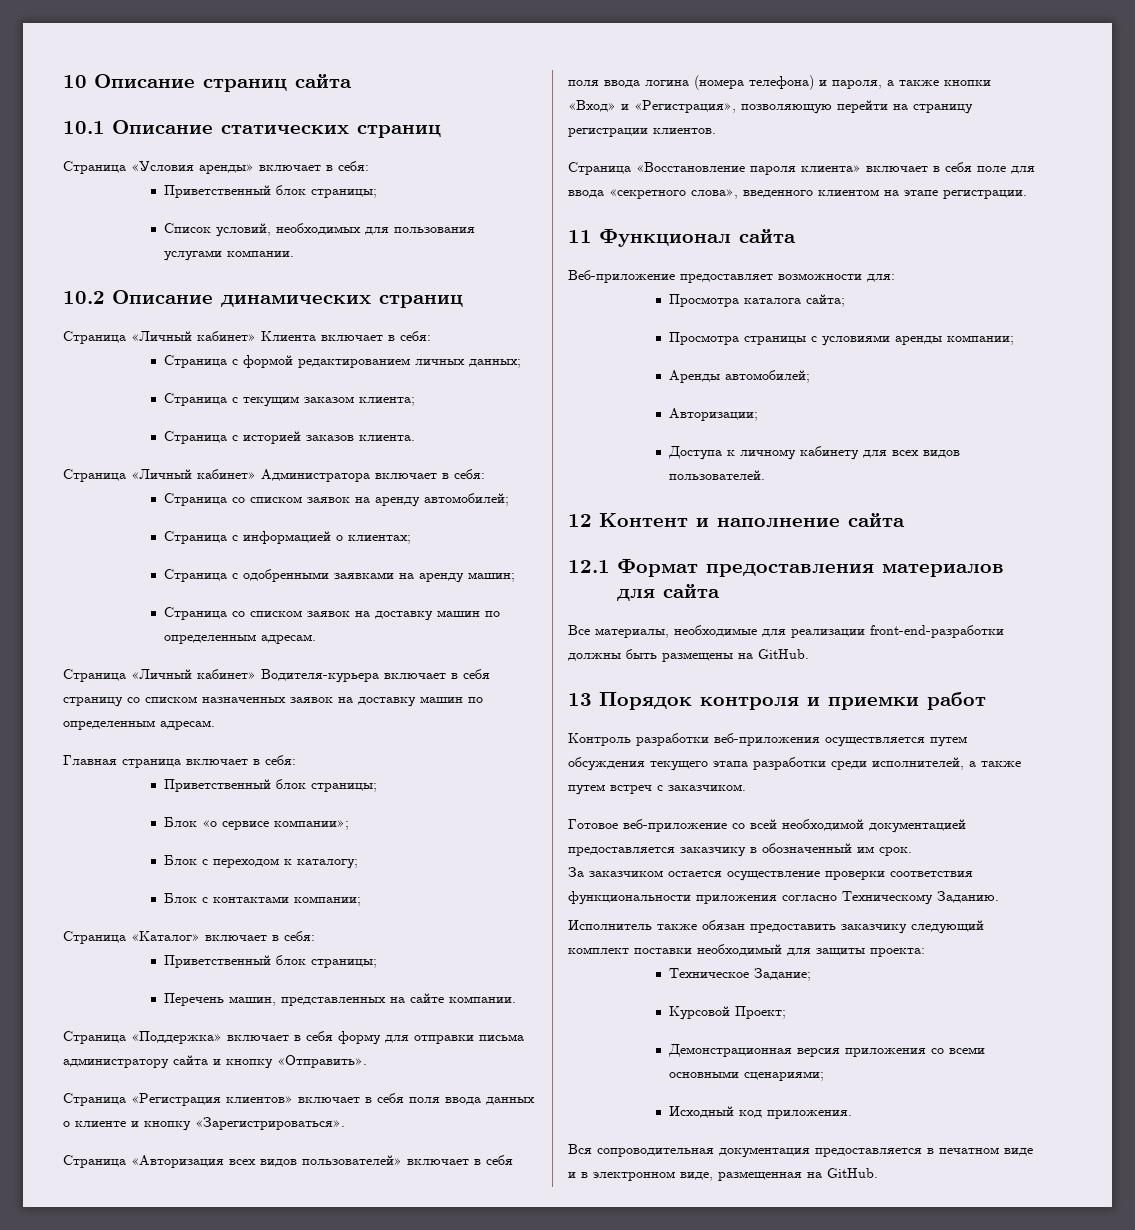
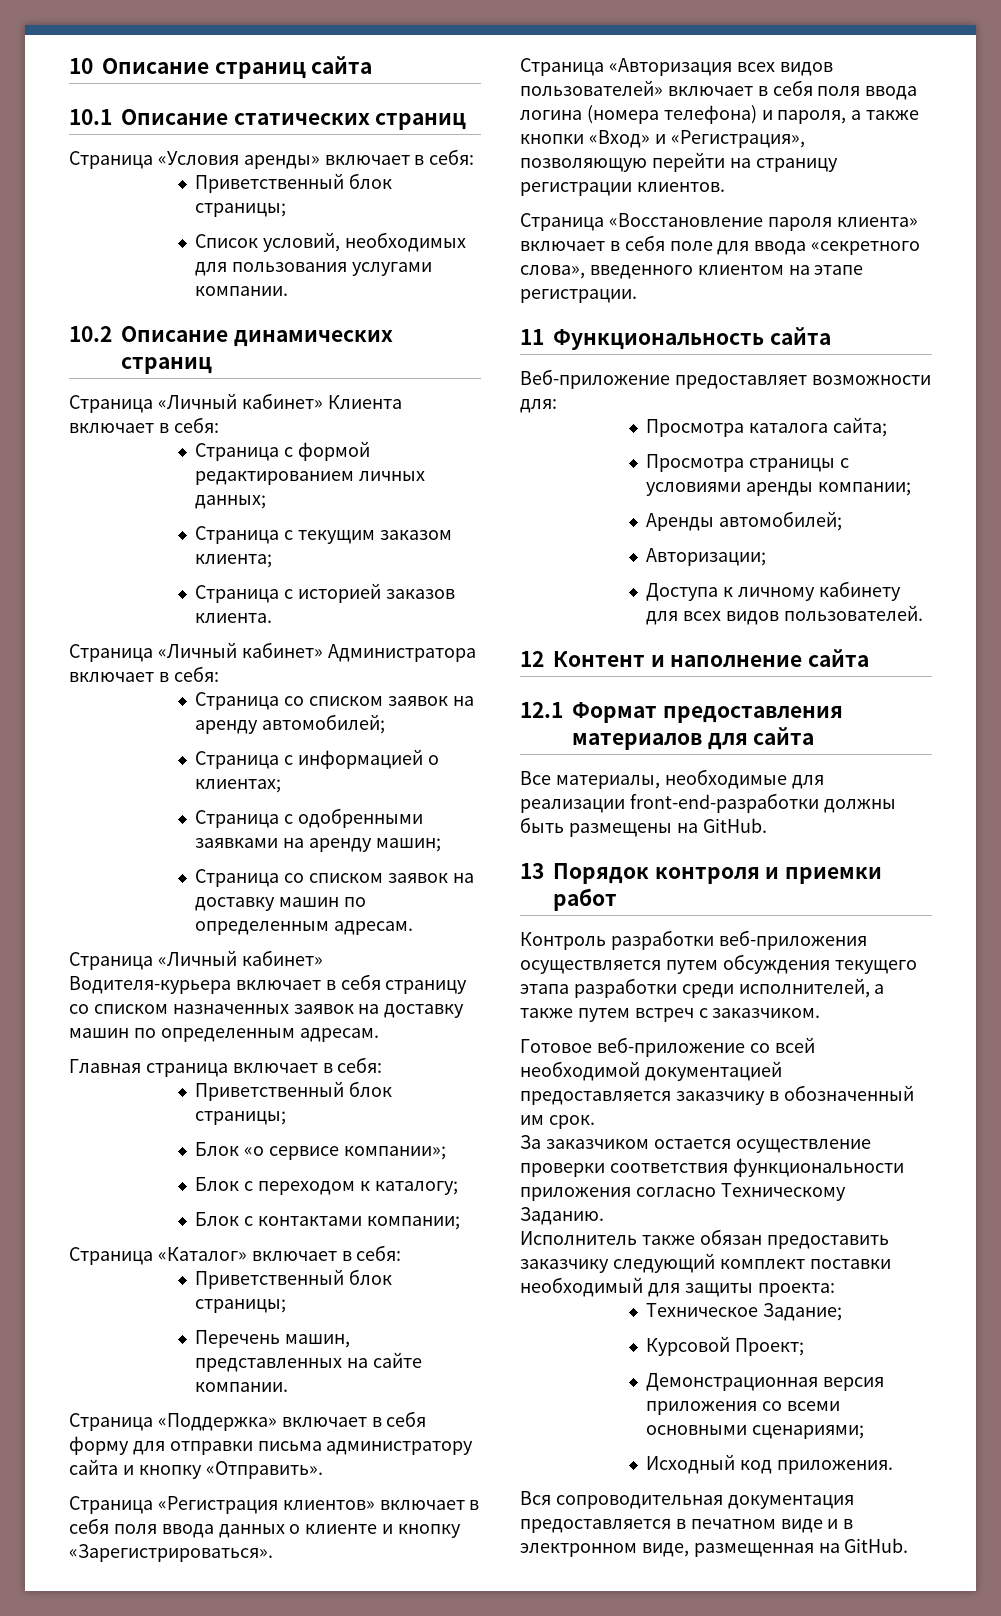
[599,228,731,247] Функционал -> [553,329,764,350] Функциональность

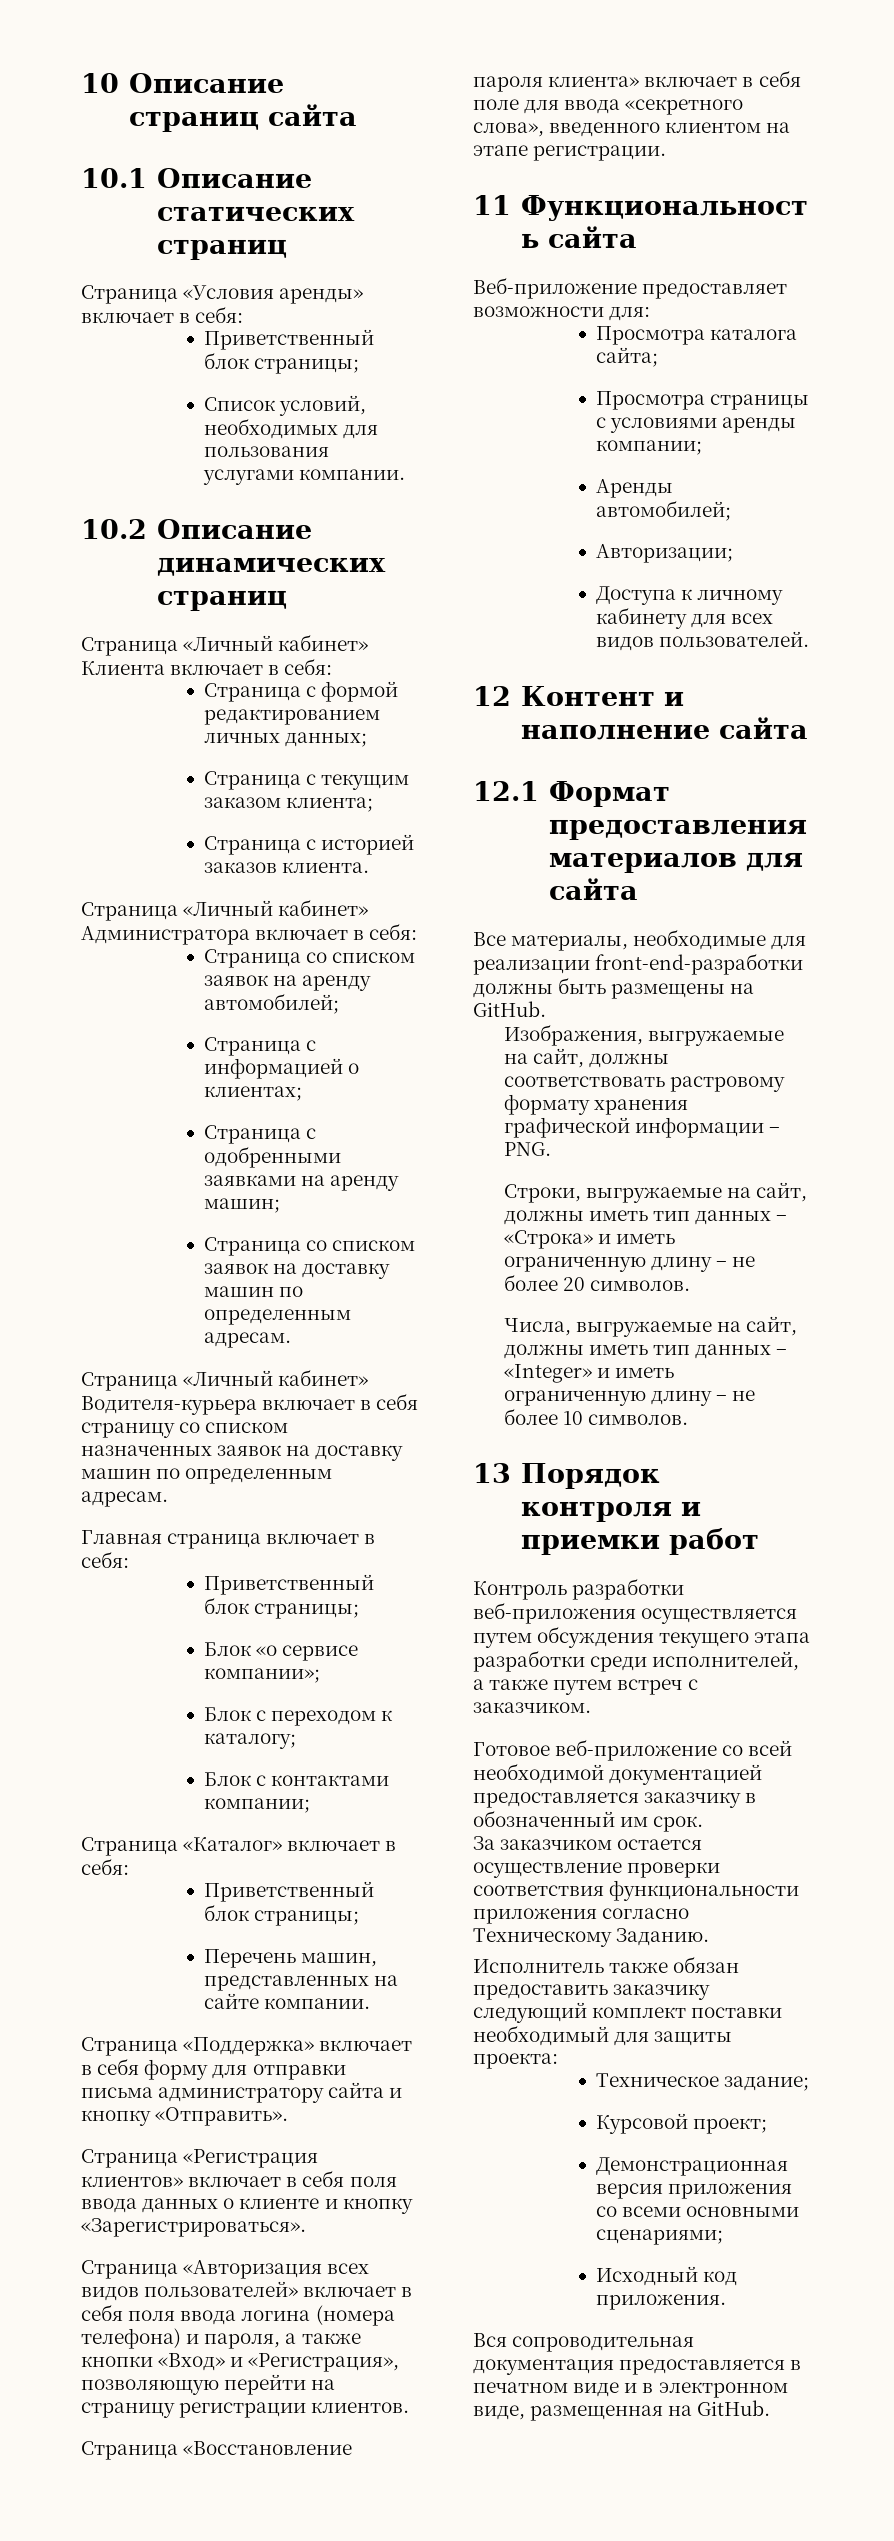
(767, 825) none -> [503,1024,784,1046] [503,1048,670,1068] [503,1076,785,1092] [503,1094,688,1115] [503,1117,781,1138] [503,1142,551,1156] [503,1182,808,1203] [503,1210,788,1225] [503,1230,676,1249] [503,1256,756,1272] [503,1274,691,1291] [503,1316,798,1337] [503,1344,788,1359] [503,1364,675,1383] [503,1390,756,1406] [503,1408,689,1425] // Изображения, выгружаемые на сайт, должны соответствовать растровому формату хранения графической информации – PNG. // Строки, выгружаемые на сайт, должны иметь тип данных – «Строка» и иметь ограниченную длину – не более 20 символов. // Числа, выгружаемые на сайт, должны иметь тип данных – «Integer» и иметь ограниченную длину – не более 10 символов.
[762,1303,842,1321] Задание; -> [724,2076,810,2091] задание;
[734,1338,804,1356] Проект; -> [693,2118,768,2134] проект;

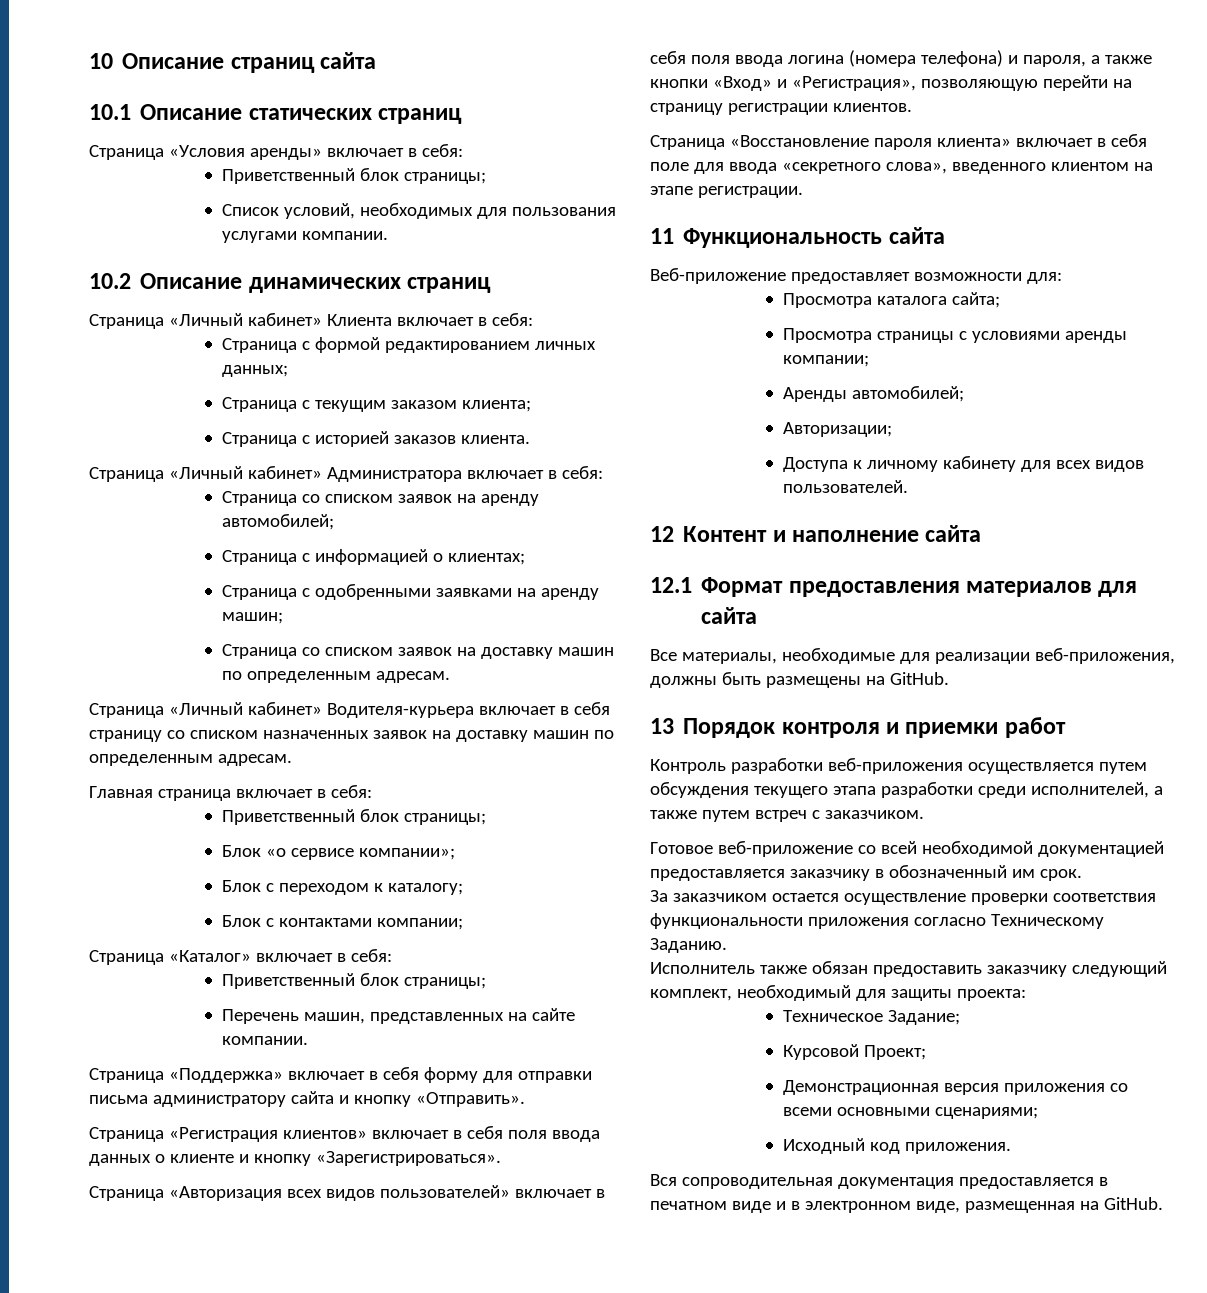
[595,953,804,975] front-end-разработки -> [1034,648,1175,664] веб-приложения,
[503,1024,784,1046] [503,1048,670,1068] [503,1076,785,1092] [503,1094,688,1115] [503,1117,781,1138] [503,1142,551,1156] [503,1182,808,1203] [503,1210,788,1225] [503,1230,676,1249] [503,1256,756,1272] [503,1274,691,1291] [503,1316,798,1337] [503,1344,788,1359] [503,1364,675,1383] [503,1390,756,1406] [503,1408,689,1425] // Изображения, выгружаемые на сайт, должны соответствовать растровому формату хранения графической информации – PNG. // Строки, выгружаемые на сайт, должны иметь тип данных – «Строка» и иметь ограниченную длину – не более 20 символов. // Числа, выгружаемые на сайт, должны иметь тип данных – «Integer» и иметь ограниченную длину – не более 10 символов. -> (949, 678) none
[592,2007,783,2018] комплект поставки -> [650,989,732,1001] комплект,
[724,2076,810,2091] задание; -> [887,1010,960,1025] Задание;
[693,2118,768,2134] проект; -> [863,1045,926,1060] Проект;

